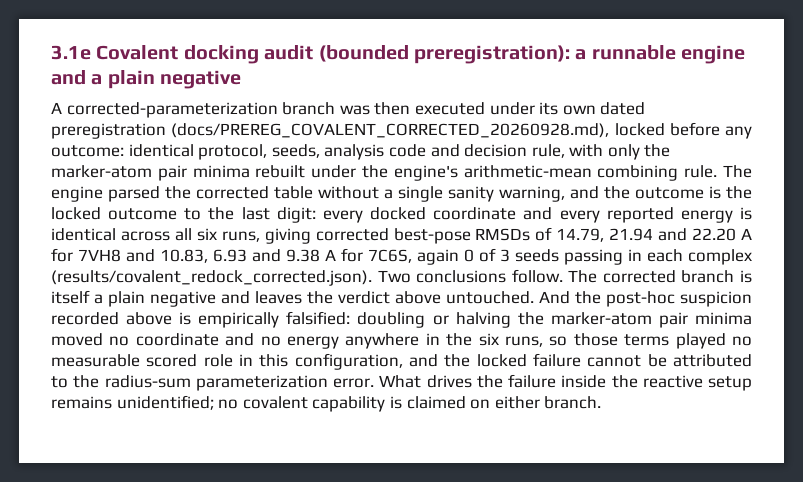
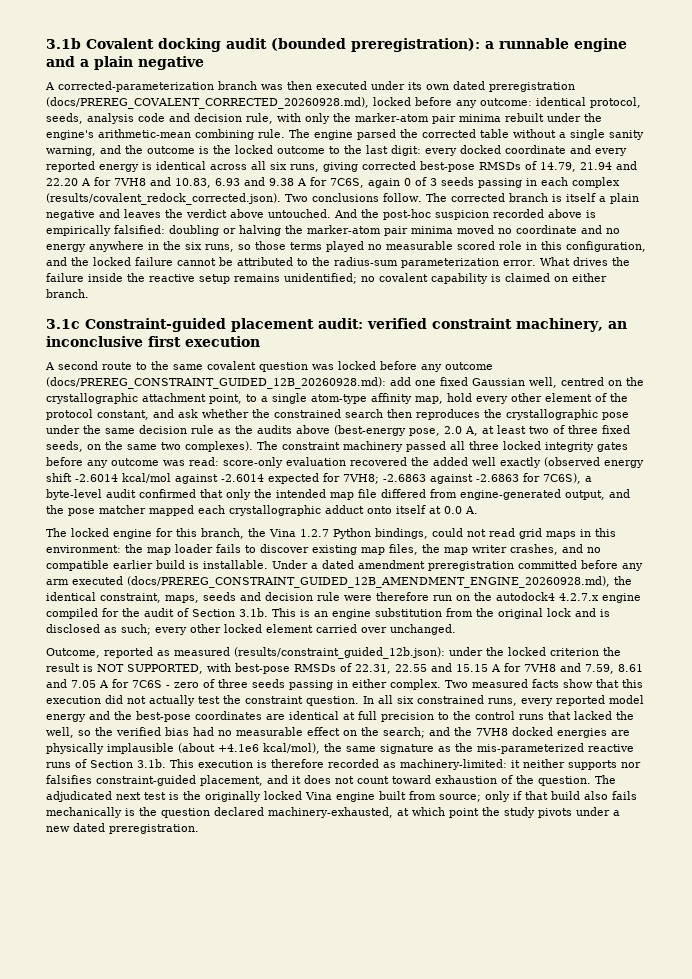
[51,45,91,60] 3.1e -> [46,38,81,49] 3.1b
(602, 402) none -> [46,318,627,332] [46,336,260,347] [45,361,493,372] [46,377,644,389] [46,393,628,404] [46,409,629,420] [46,425,630,436] [46,441,628,452] [46,457,644,468] [46,473,592,484] [46,489,630,500] [46,505,478,516] [46,528,616,539] [46,544,601,555] [46,560,643,571] [46,576,632,588] [46,592,641,603] [46,608,610,619] [46,624,456,635] [46,647,621,659] [46,663,643,674] [46,679,643,690] [46,695,644,706] [46,711,634,722] [46,727,630,738] [46,743,634,754] [46,759,641,770] [46,775,616,786] [46,791,637,802] [46,807,620,818] [46,823,199,834] // 3.1c Constraint-guided placement audit: verified constraint machinery, an inconclusive first execution // A second route to the same covalent question was locked before any outcome (docs/PREREG_CONSTRAINT_GUIDED_12B_20260928.md): add one fixed Gaussian well, centred on the crystallographic attachment point, to a single atom-type affinity map, hold every other element of the protocol constant, and ask whether the constrained search then reproduces the crystallographic pose under the same decision rule as the audits above (best-energy pose, 2.0 A, at least two of three fixed seeds, on the same two complexes). The constraint machinery passed all three locked integrity gates before any outcome was read: score-only evaluation recovered the added well exactly (observed energy shift -2.6014 kcal/mol against -2.6014 expected for 7VH8; -2.6863 against -2.6863 for 7C6S), a byte-level audit confirmed that only the intended map file differed from engine-generated output, and the pose matcher mapped each crystallographic adduct onto itself at 0.0 A. // The locked engine for this branch, the Vina 1.2.7 Python bindings, could not read grid maps in this environment: the map loader fails to discover existing map files, the map writer crashes, and no compatible earlier build is installable. Under a dated amendment preregistration committed before any arm executed (docs/PREREG_CONSTRAINT_GUIDED_12B_AMENDMENT_ENGINE_20260928.md), the identical constraint, maps, seeds and decision rule were therefore run on the autodock4 4.2.7.x engine compiled for the audit of Section 3.1b. This is an engine substitution from the original lock and is disclosed as such; every other locked element carried over unchanged. // Outcome, reported as measured (results/constraint_guided_12b.json): under the locked criterion the result is NOT SUPPORTED, with best-pose RMSDs of 22.31, 22.55 and 15.15 A for 7VH8 and 7.59, 8.61 and 7.05 A for 7C6S - zero of three seeds passing in either complex. Two measured facts show that this execution did not actually test the constraint question. In all six constrained runs, every reported model energy and the best-pose coordinates are identical at full precision to the control runs that lacked the well, so the verified bias had no measurable effect on the search; and the 7VH8 docked energies are physically implausible (about +4.1e6 kcal/mol), the same signature as the mis-parameterized reactive runs of Section 3.1b. This execution is therefore recorded as machinery-limited: it neither supports nor falsifies constraint-guided placement, and it does not count toward exhaustion of the question. The adjudicated next test is the originally locked Vina engine built from source; only if that build also fails mechanically is the question declared machinery-exhausted, at which point the study pivots under a new dated preregistration.

